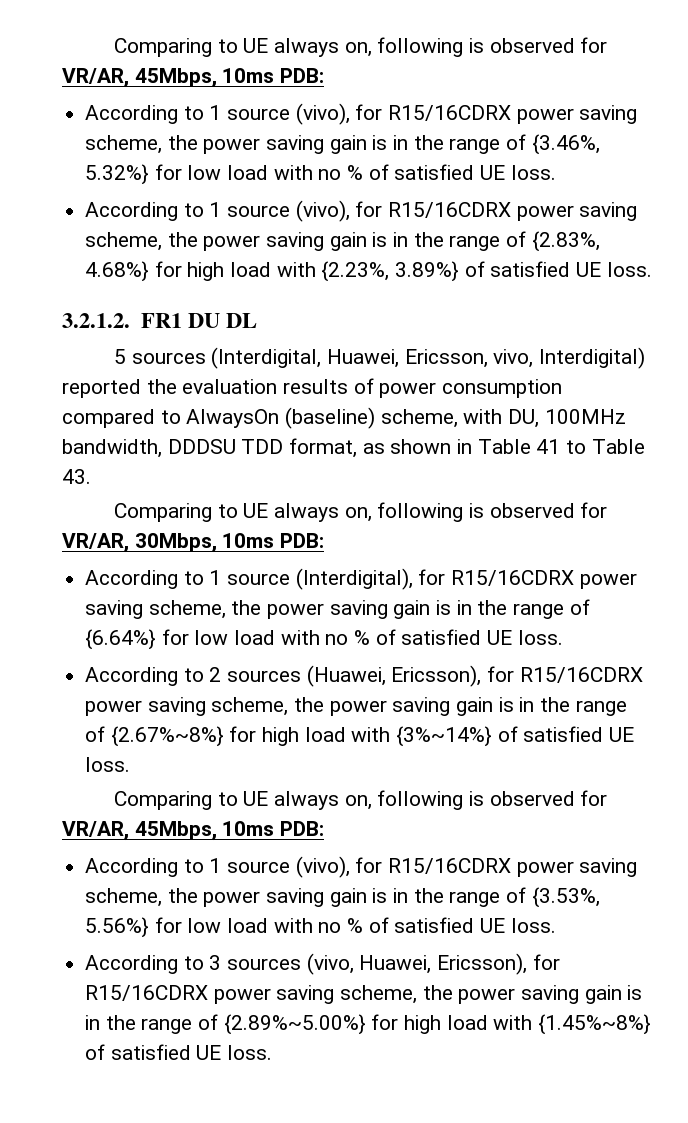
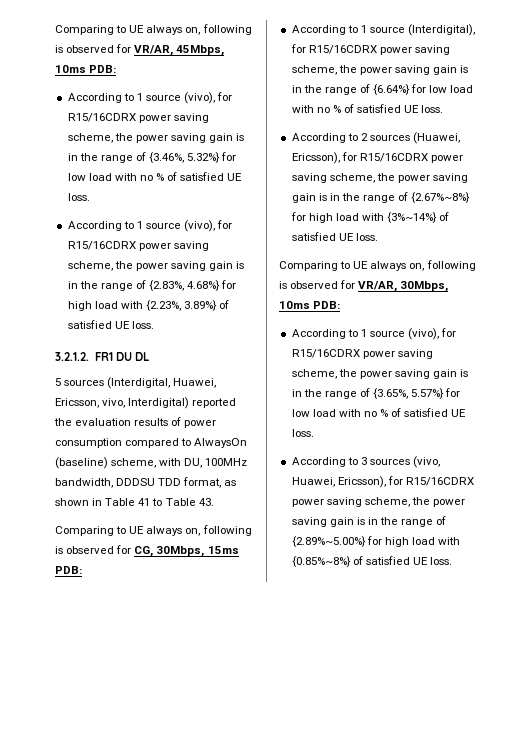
[62,533,275,553] VR/AR, 30Mbps, 10ms -> [134,546,239,557] CG, 30Mbps, 15ms
[134,821,217,841] 45Mbps, -> [400,281,449,292] 30Mbps,
[531,887,600,908] [85,917,150,938] {3.53%, 5.56%} -> [373,388,445,399] {3.65%, 5.57%}
[538,1014,652,1035] {1.45%~8%} -> [291,556,351,567] {0.85%~8%}

